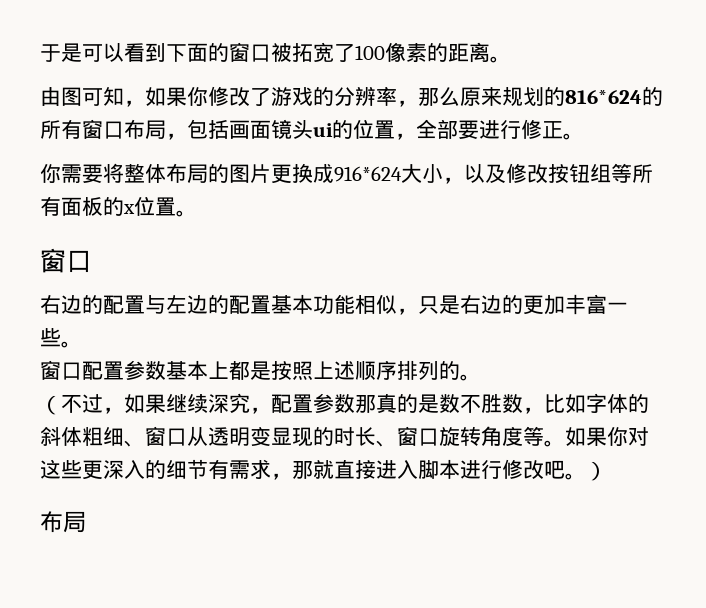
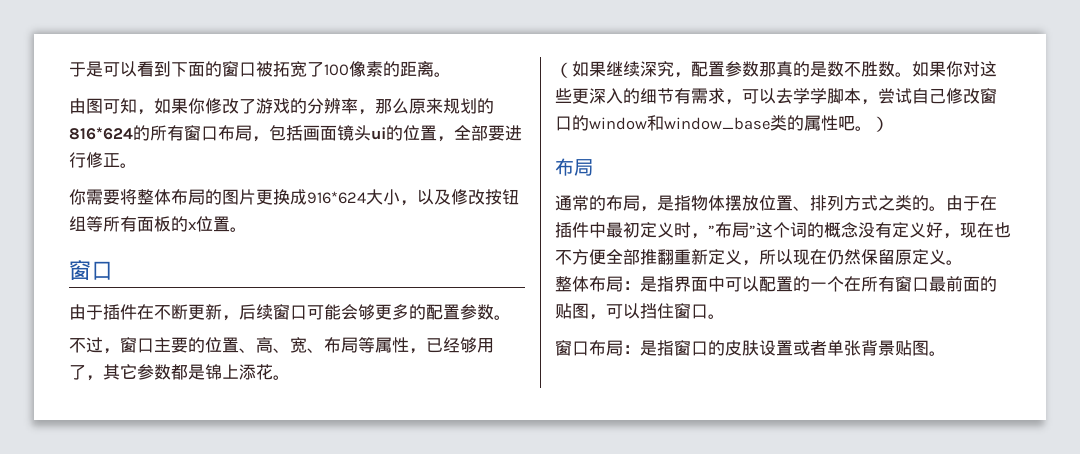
[40,294,628,315] [40,328,82,348] [40,360,460,380] 右边的配置与左边的配置基本功能相似，只是右边的更加丰富一些。 // 窗口配置参数基本上都是按照上述顺序排列的 -> [69,304,511,321] [69,337,494,354] [69,364,273,381] 由于插件在不断更新，后续窗口可能会够更多的配置参数。 // 不过，窗口主要的位置、高、宽、布局等属性，已经够用了，其它参数都是锦上添花
[61,394,124,414] 不过， -> (572, 70) none
[523,393,649,414] [40,426,544,447] ，比如字体的斜体粗细、窗口从透明变显现的时长、窗口旋转角度等 -> (895, 69) none
[292,459,607,481] [40,511,86,533] 那就直接进入脚本进行修改吧。） // 布局 -> [742,88,997,105] [555,115,889,132] [555,158,593,176] [555,195,997,212] [555,222,1011,239] [555,249,963,266] [555,276,997,292] [555,303,725,320] [555,340,946,356] 可以去学学脚本，尝试自己修改窗口的window和window_base类的属性吧。） // 布局 // 通常的布局，是指物体摆放位置、排列方式之类的。由于在插件中最初定义时，”布局”这个词的概念没有定义好，现在也不方便全部推翻重新定义，所以现在仍然保留原定义。 // 整体布局：是指界面中可以配置的一个在所有窗口最前面的贴图，可以挡住窗口。 // 窗口布局：是指窗口的皮肤设置或者单张背景贴图。

